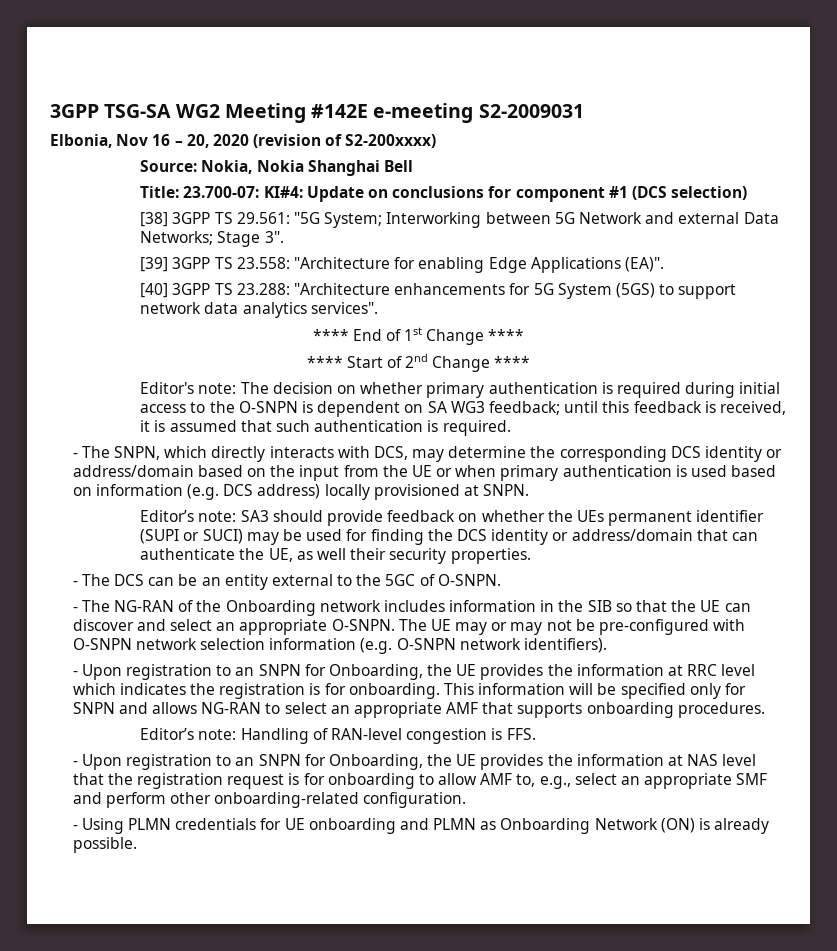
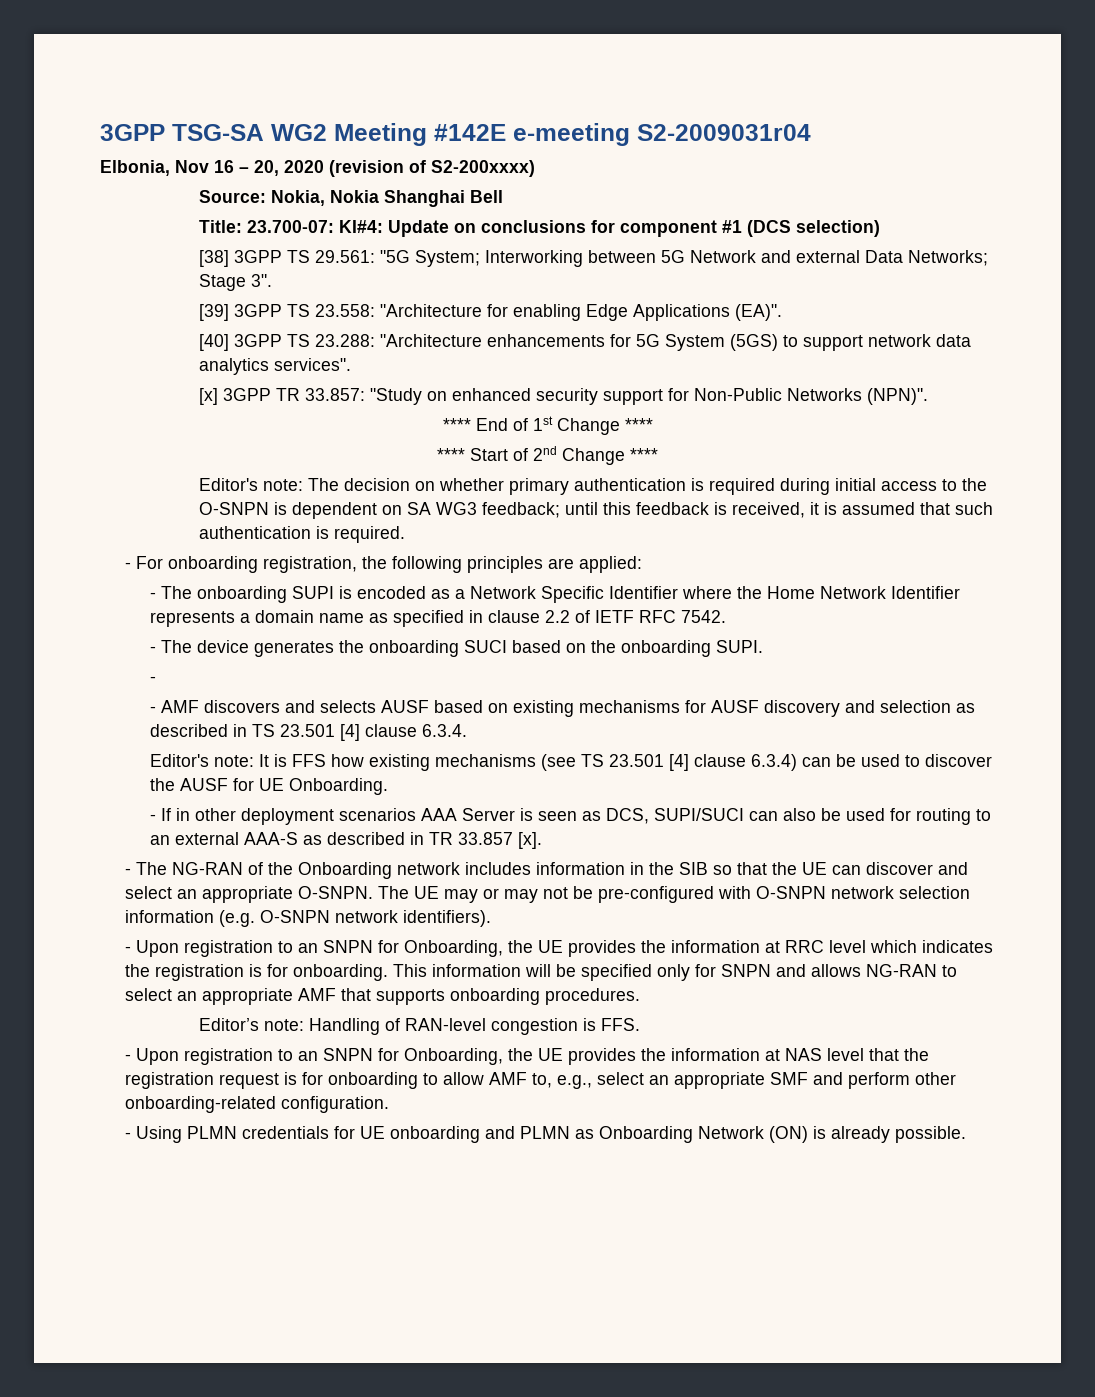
[478,104,584,118] S2-2009031 -> [637,124,811,141] S2-2009031r04
(378, 308) none -> [199,388,929,405] // [x] 3GPP TR 33.857: "Study on enhanced security support for Non-Public Networks (NPN)".
[81,446,783,462] [72,465,777,481] [72,484,530,500] [140,510,765,526] [140,529,758,545] [140,548,531,564] [72,574,501,590] The SNPN, which directly interacts with DCS, may determine the corresponding DCS identity or address/domain based on the input from the UE or when primary authentication is used based on information (e.g. DCS address) locally provisioned at SNPN. // Editor’s note: SA3 should provide feedback on whether the UEs permanent identifier (SUPI or SUCI) may be used for finding the DCS identity or address/domain that can authenticate the UE, as well their security properties. // - The DCS can be an entity external to the 5GC of O-SNPN. -> [135,556,642,573] [149,586,960,603] [149,610,726,627] [149,640,763,657] [149,676,156,683] [149,700,975,717] [149,724,467,741] [149,754,992,771] [149,778,388,795] [149,808,991,825] [149,832,542,849] For onboarding registration, the following principles are applied: // - The onboarding SUPI is encoded as a Network Specific Identifier where the Home Network Identifier represents a domain name as specified in clause 2.2 of IETF RFC 7542. // - The device generates the onboarding SUCI based on the onboarding SUPI. // - // - AMF discovers and selects AUSF based on existing mechanisms for AUSF discovery and selection as described in TS 23.501 [4] clause 6.3.4. // Editor's note: It is FFS how existing mechanisms (see TS 23.501 [4] clause 6.3.4) can be used to discover the AUSF for UE Onboarding. // - If in other deployment scenarios AAA Server is seen as DCS, SUPI/SUCI can also be used for routing to an external AAA-S as described in TR 33.857 [x].

